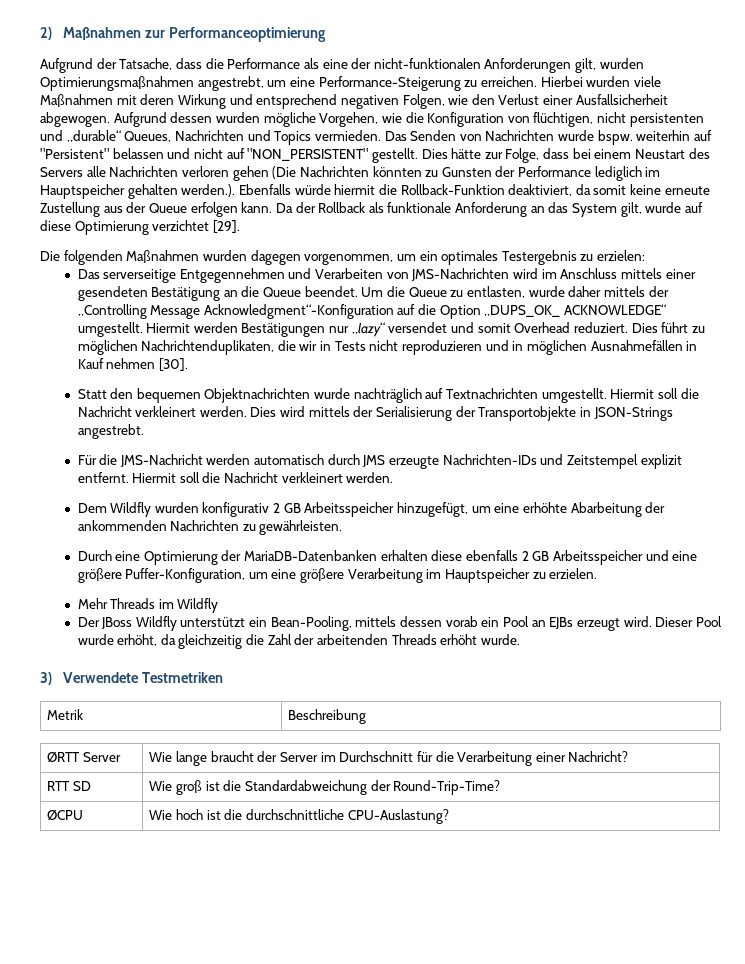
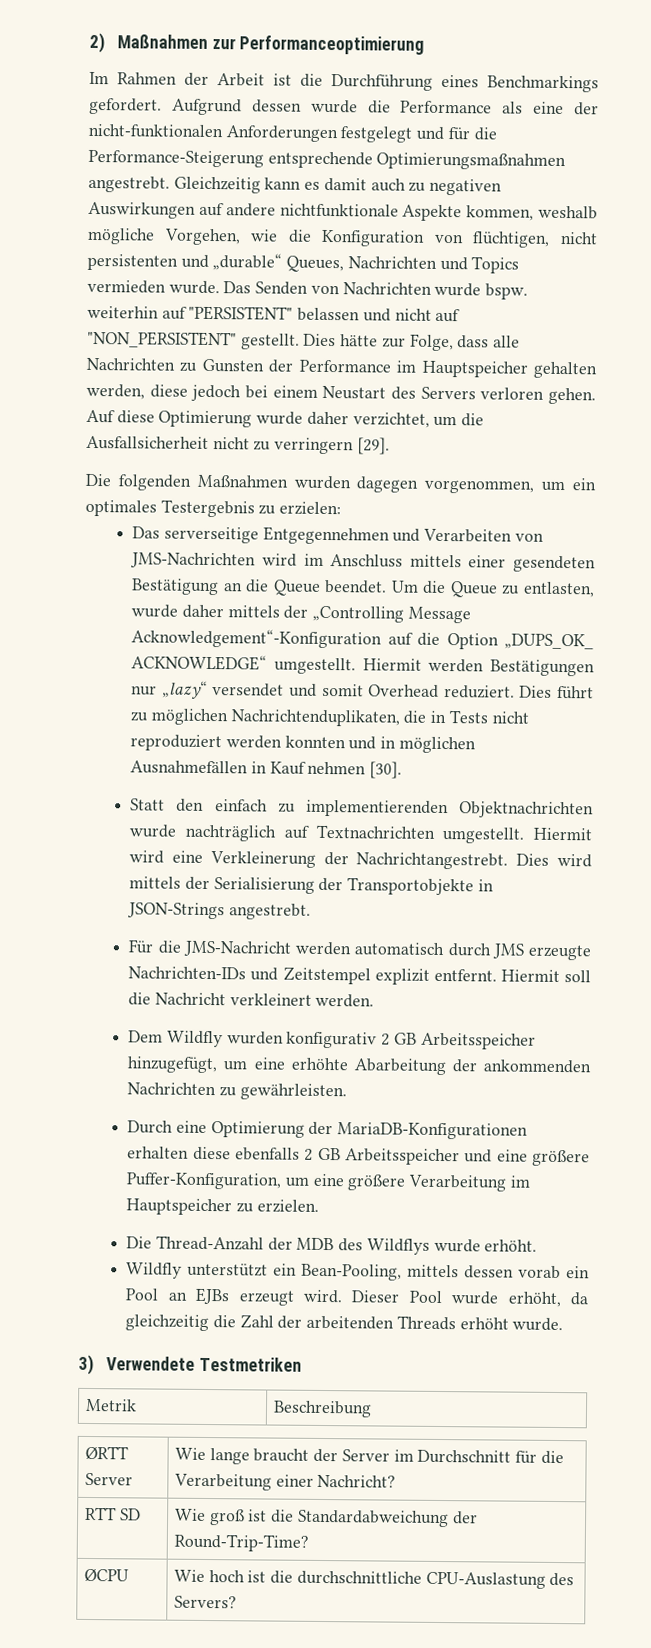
[40,58,202,73] Aufgrund der Tatsache, dass -> [89,71,599,93] [89,97,358,116] Im Rahmen der Arbeit ist die Durchführung eines Benchmarkings gefordert. Aufgrund dessen wurde
[575,58,644,73] [40,76,661,91] [40,94,668,109] [40,112,260,127] gilt, wurden Optimierungsmaßnahmen angestrebt, um eine Performance-Steigerung zu erreichen. Hierbei wurden viele Maßnahmen mit deren Wirkung und entsprechend negativen Folgen, wie den Verlust einer Ausfallsicherheit abgewogen. Aufgrund dessen wurden -> [340,126,497,143] [88,149,567,171] [88,175,503,196] [88,201,598,222] festgelegt und für die Performance-Steigerung entsprechende Optimierungsmaßnahmen angestrebt. Gleichzeitig kann es damit auch zu negativen Auswirkungen auf andere nichtfunktionale Aspekte kommen, weshalb
[314,130,381,141] vermieden. -> [87,279,220,295] vermieden wurde.
[40,148,109,159] "Persistent" -> [188,305,294,321] "PERSISTENT"
(570, 153) none -> [493,335,521,348] [86,357,597,379] [86,383,242,402] alle Nachrichten zu Gunsten der Performance im Hauptspeicher gehalten werden, diese jedoch
[86,166,661,181] [40,184,710,199] [40,202,703,217] [40,220,210,235] alle Nachrichten verloren gehen (Die Nachrichten könnten zu Gunsten der Performance lediglich im Hauptspeicher gehalten werden.). Ebenfalls würde hiermit die Rollback-Funktion deaktiviert, da somit keine erneute Zustellung aus der Queue erfolgen kann. Da der Rollback als funktionale Anforderung an das System gilt, wurde auf diese Optimierung verzichtet -> [480,387,596,405] [86,409,485,428] [86,435,355,455] verloren gehen. Auf diese Optimierung wurde daher verzichtet, um die Ausfallsicherheit nicht zu verringern
[203,304,394,319] Acknowledgment“-Konfiguration -> [131,628,383,649] Acknowledgement“-Konfiguration
[299,341,318,351] wir -> (427, 717) none
[402,340,483,355] reproduzieren -> [130,734,346,752] reproduziert werden konnten
[136,388,201,403] bequemen -> [214,799,449,818] einfach zu implementierenden
[657,388,699,399] [77,406,247,417] soll die Nachricht verkleinert werden. -> [129,850,509,870] wird eine Verkleinerung der Nachrichtangestrebt.
[244,550,378,561] MariaDB-Datenbanken -> [337,1122,529,1140] MariaDB-Konfigurationen
[77,598,219,613] [77,617,133,629] Mehr Threads im Wildfly // Der JBoss -> [126,1235,538,1255] Die Thread-Anzahl der MDB des Wildflys wurde erhöht. //
[347,809,449,824] CPU-Auslastung? -> [425,1571,575,1589] [174,1595,238,1609] CPU-Auslastung des Servers?

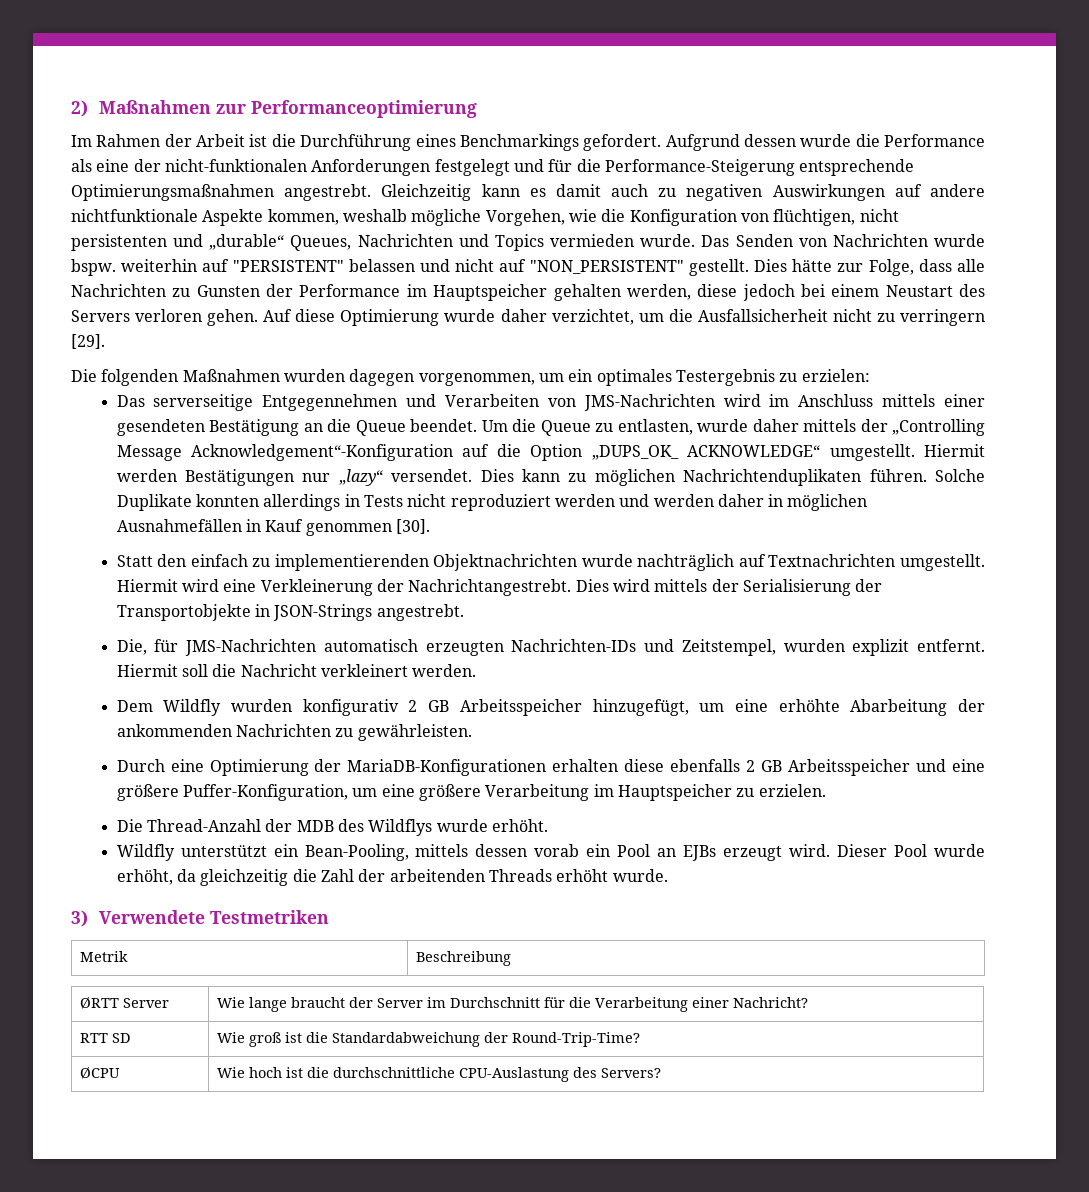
[212,683,594,700] [130,708,427,727] versendet und somit Overhead reduziert. Dies führt zu möglichen Nachrichtenduplikaten, die -> [391,469,986,486] [116,494,341,511] versendet. Dies kann zu möglichen Nachrichtenduplikaten führen. Solche Duplikate konnten allerdings
[284,735,377,750] konnten und -> [619,494,764,507] und werden daher
[307,761,367,775] nehmen -> [305,523,392,536] genommen
[128,939,592,961] [128,966,371,985] Für die JMS-Nachricht werden automatisch durch JMS erzeugte Nachrichten-IDs und Zeitstempel -> [116,639,845,656] Die, für JMS-Nachrichten automatisch erzeugten Nachrichten-IDs und Zeitstempel, wurden

